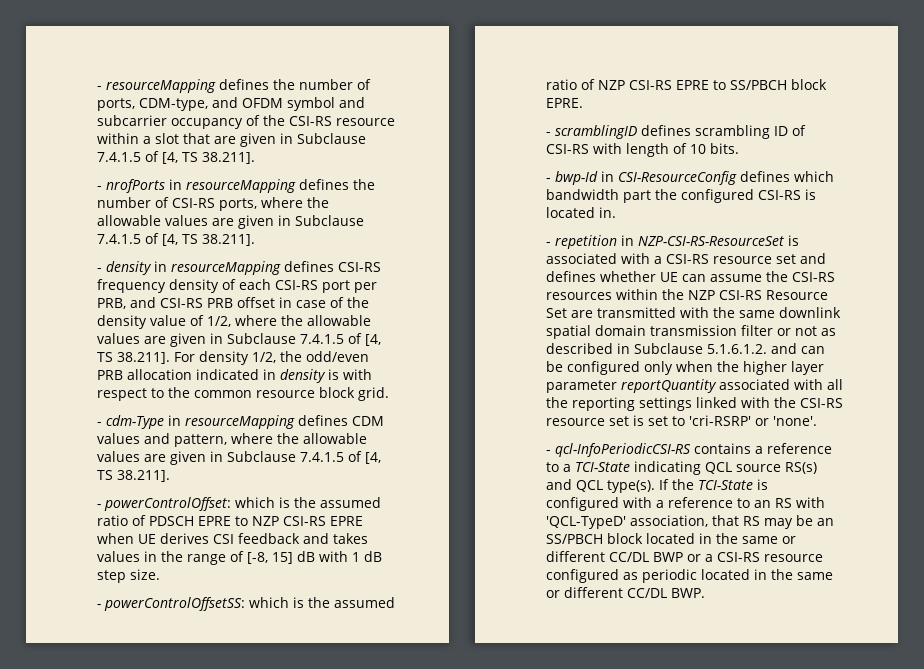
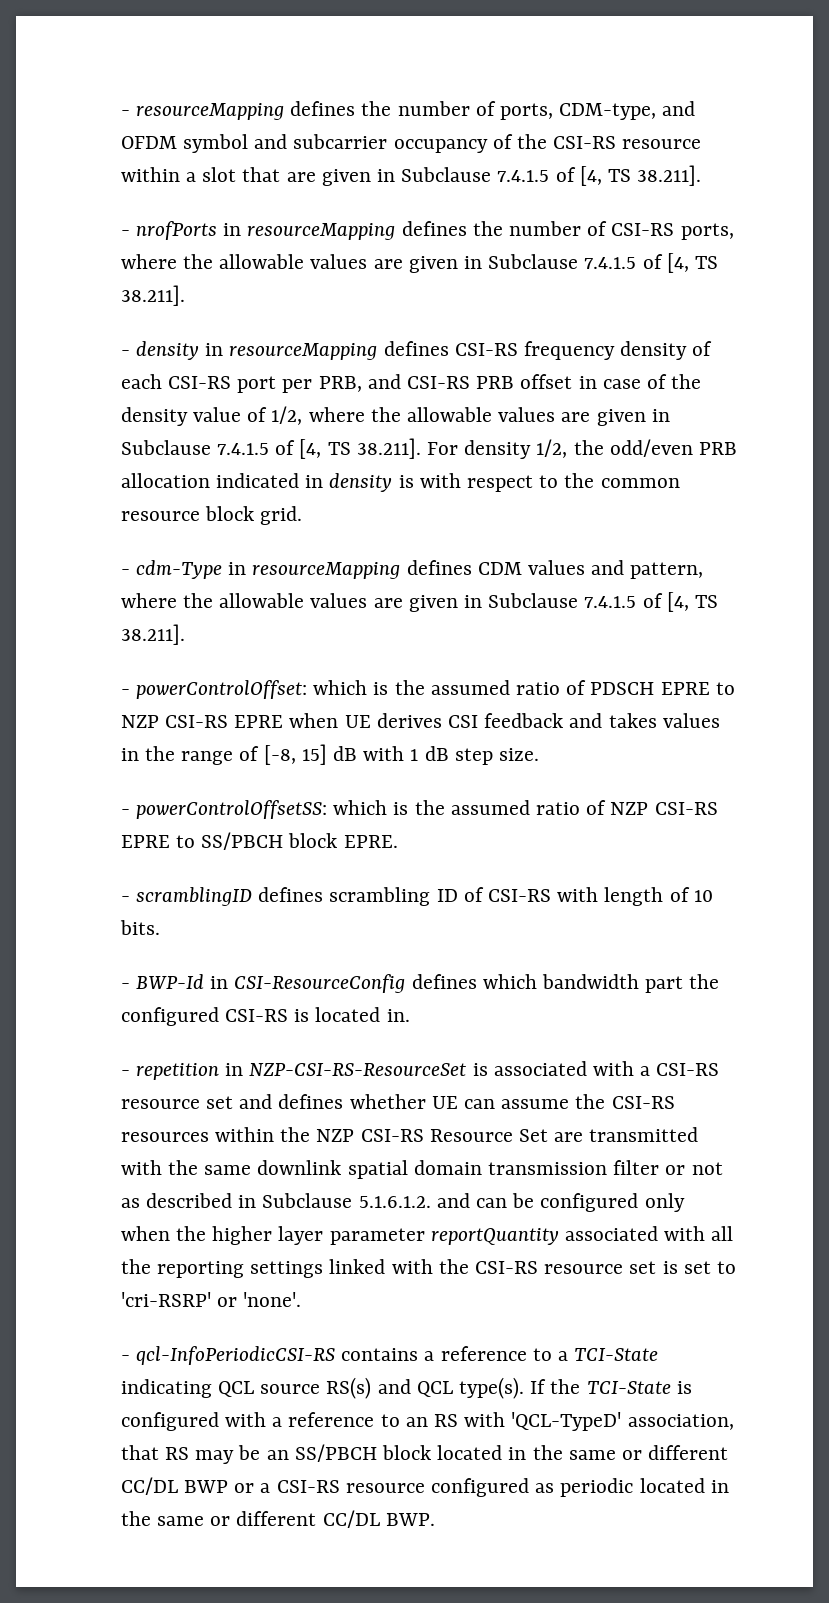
[554,171,598,185] bwp-Id -> [135,974,204,989] BWP-Id

